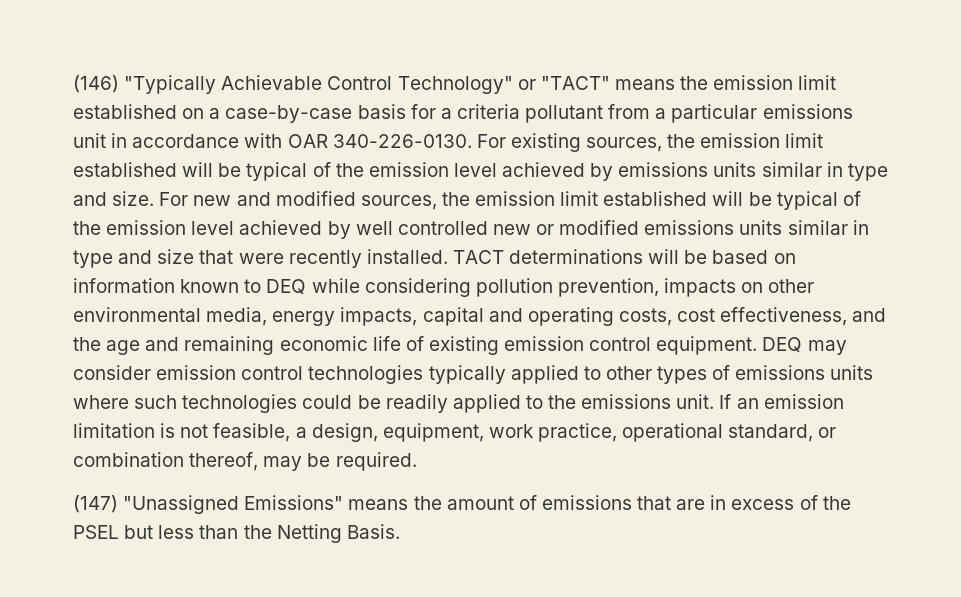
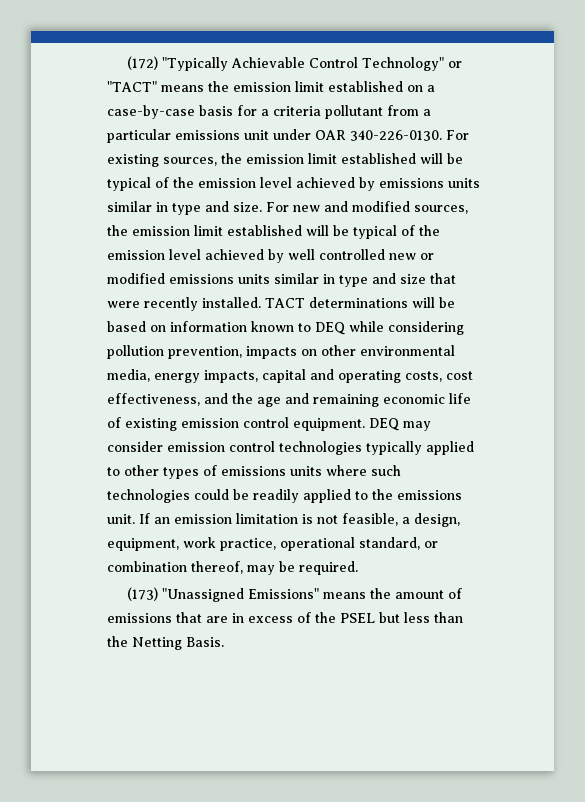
[73,75,119,93] (146) -> [127,56,159,70] (172)
[111,133,283,148] in accordance with -> [273,129,311,140] under
[73,495,118,513] (147) -> [127,587,159,601] (173)

